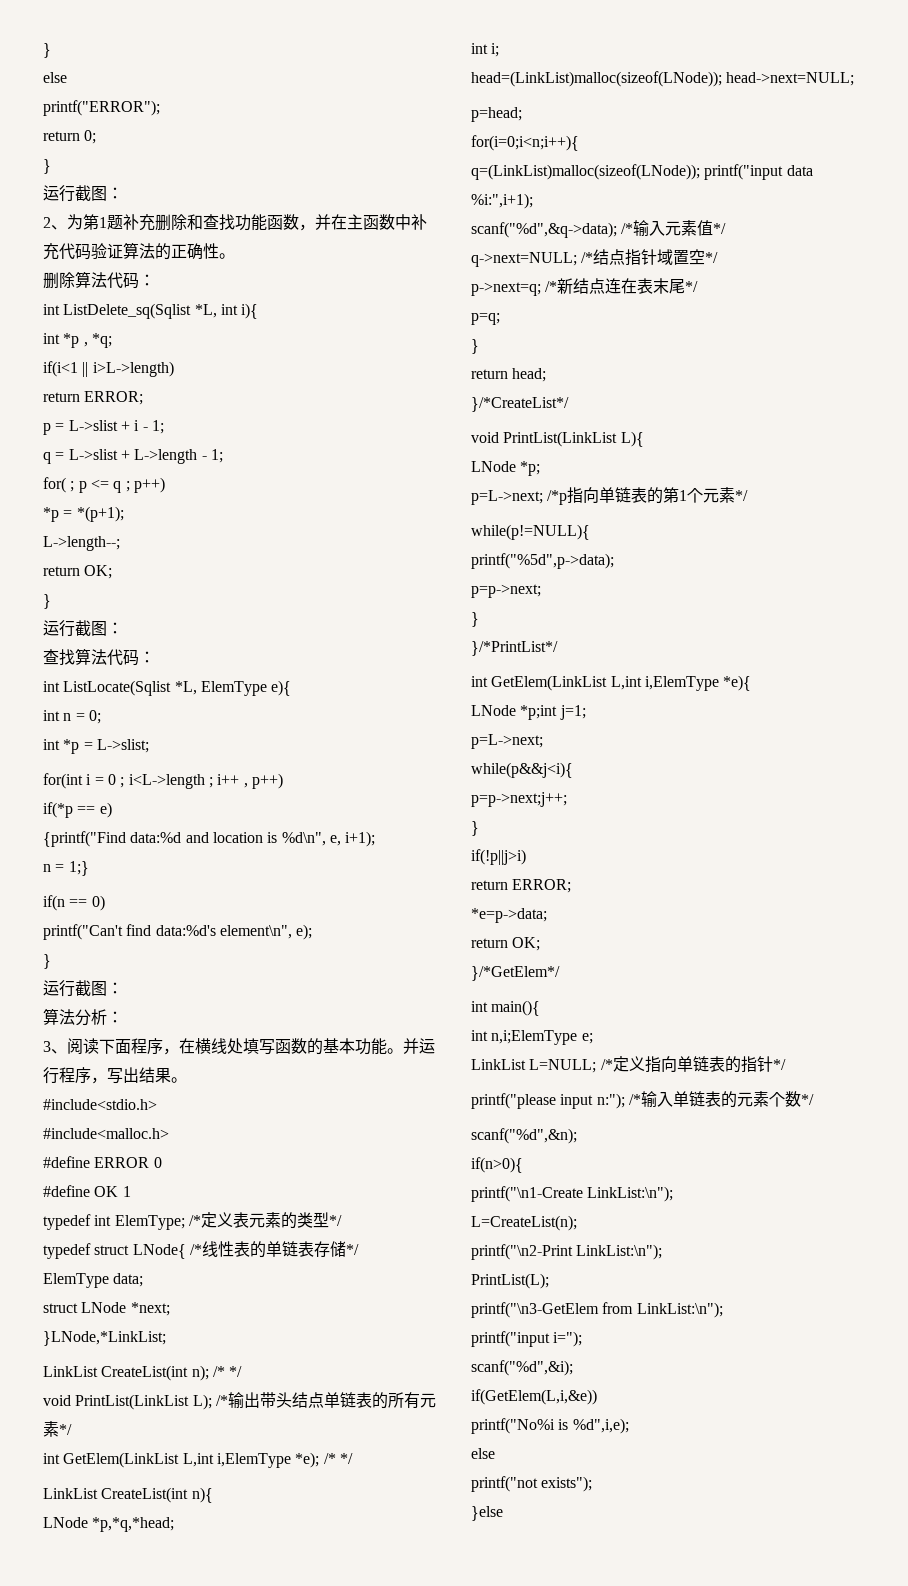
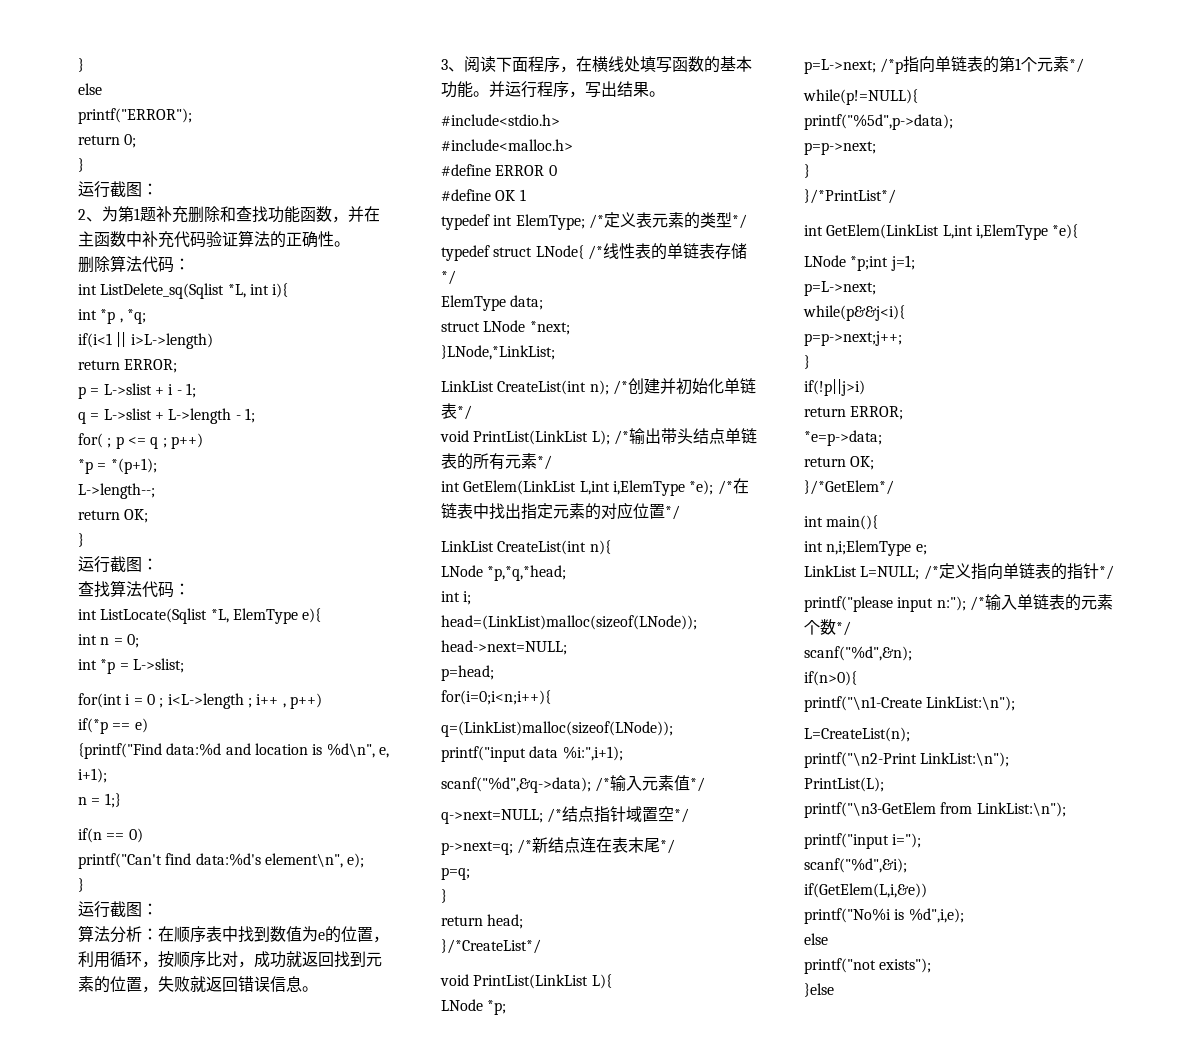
(123, 1017) none -> [158,926,389,943] [78,951,382,968] [78,976,318,993] 在顺序表中找到数值为e的位置，利用循环，按顺序比对，成功就返回找到元素的位置，失败就返回错误信息。
(225, 1371) none -> [627,378,756,395] [441,403,457,419] 创建并初始化单链表
(336, 1458) none -> [732,478,749,494] [441,502,665,520] 在链表中找出指定元素的对应位置

